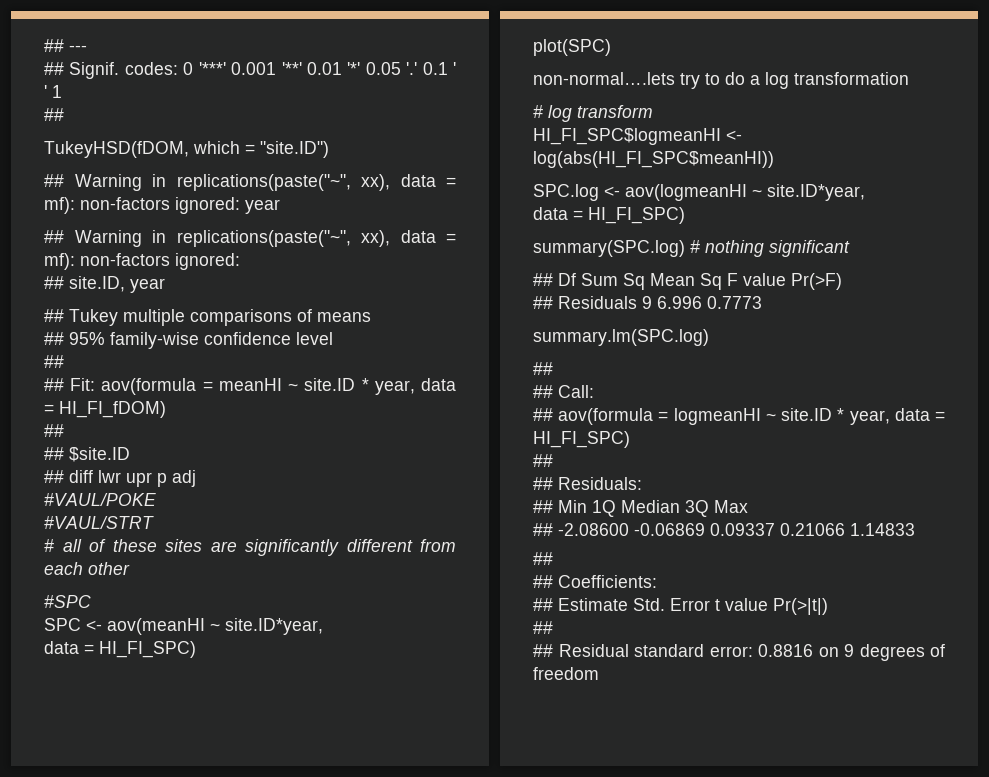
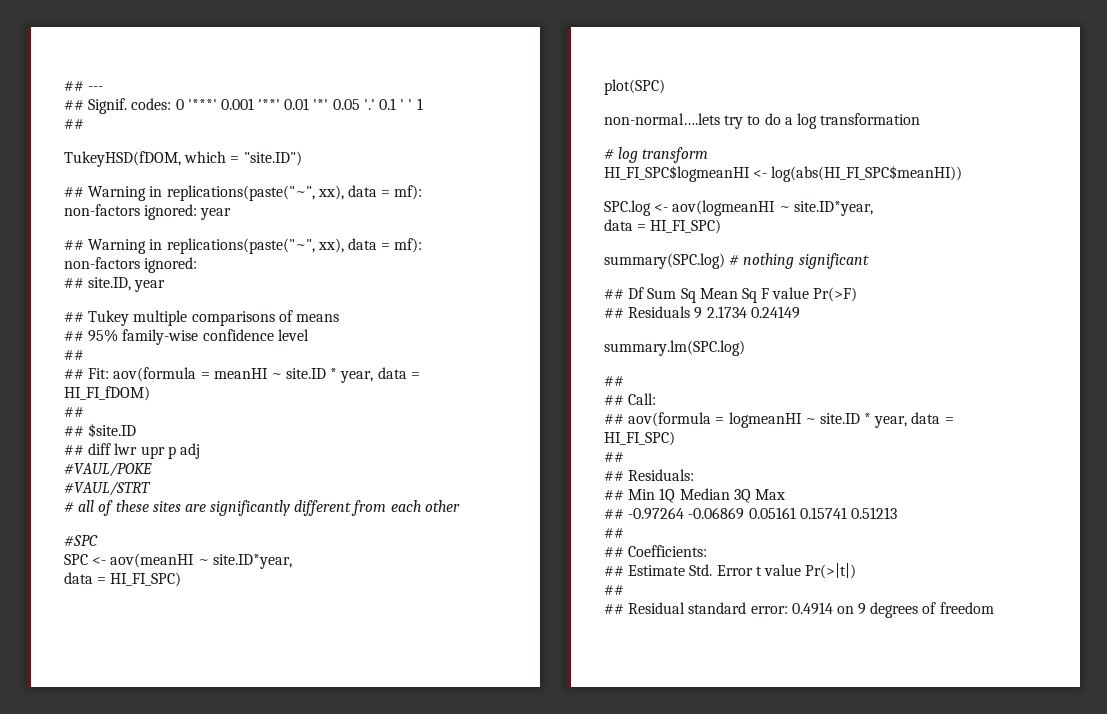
[657,296,762,309] 6.996 0.7773 -> [706,306,800,319] 2.1734 0.24149
[558,523,915,536] -2.08600 -0.06869 0.09337 0.21066 1.14833 -> [628,507,897,520] -0.97264 -0.06869 0.05161 0.15741 0.51213
[758,644,813,657] 0.8816 -> [791,602,833,615] 0.4914

